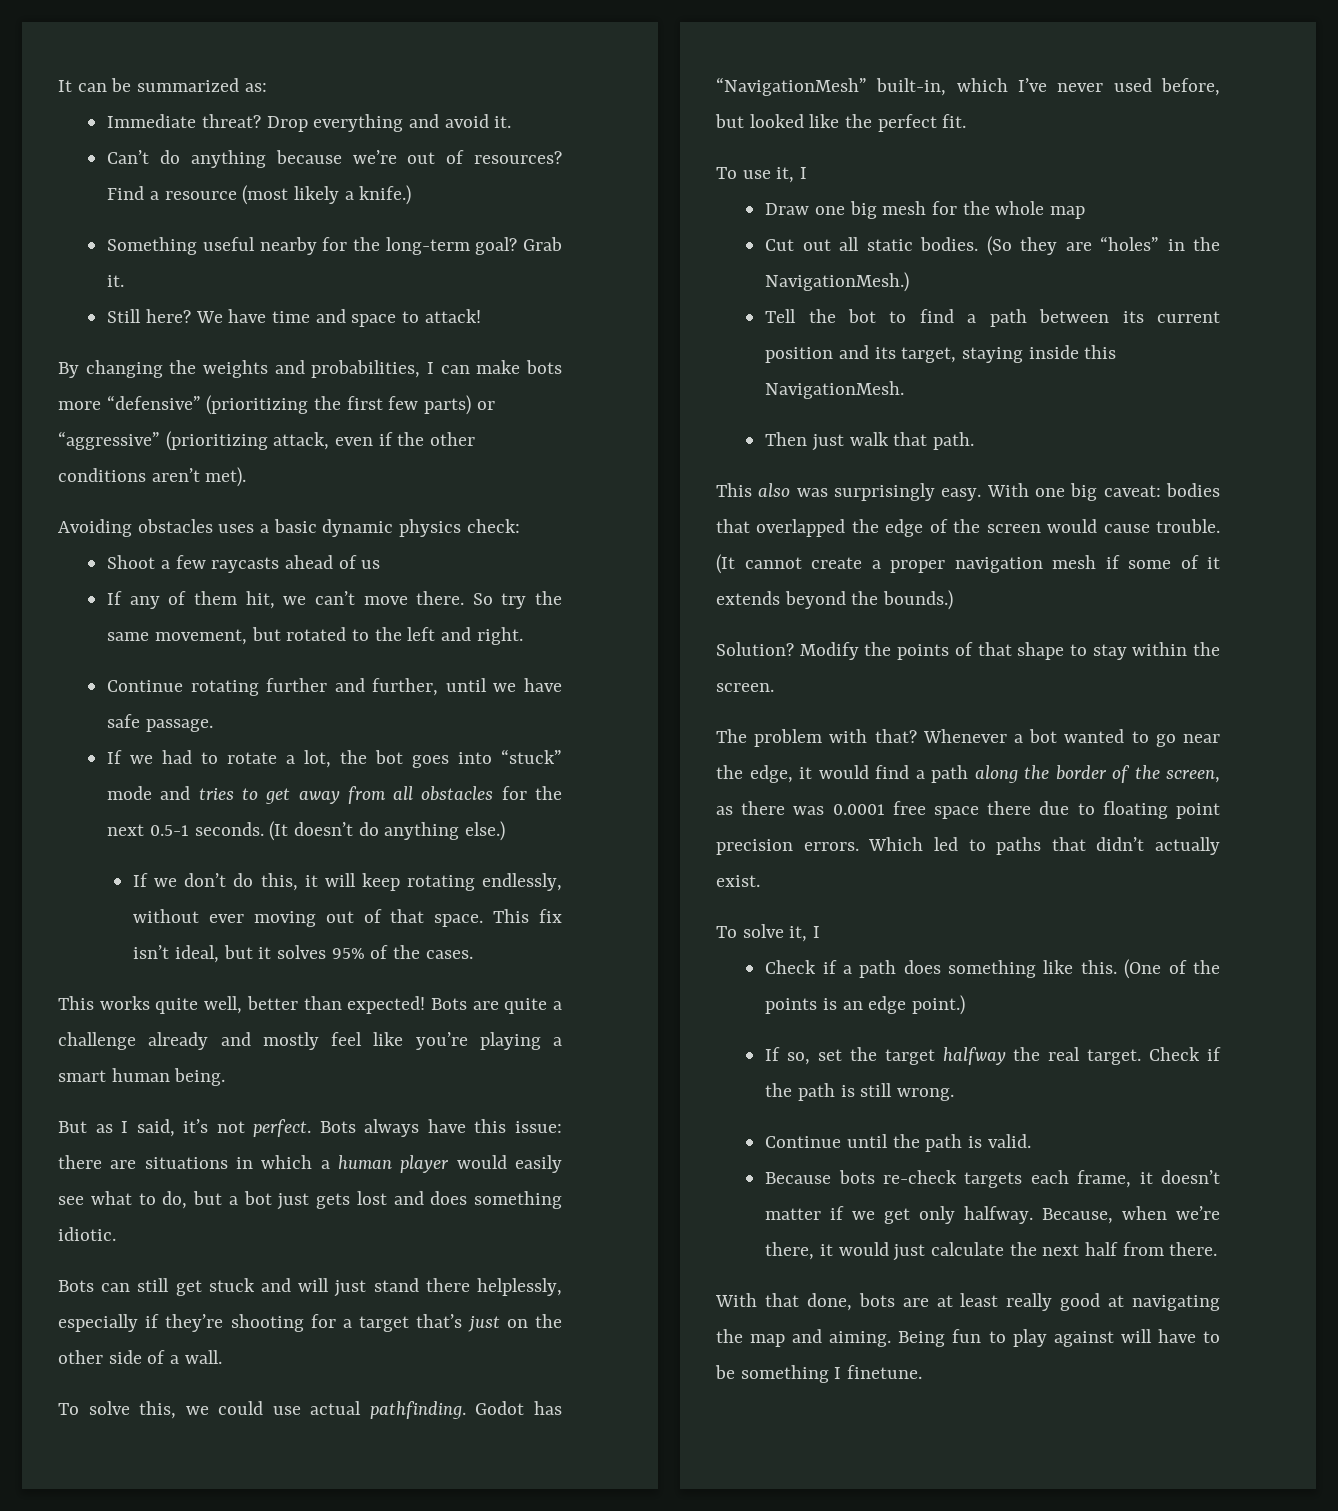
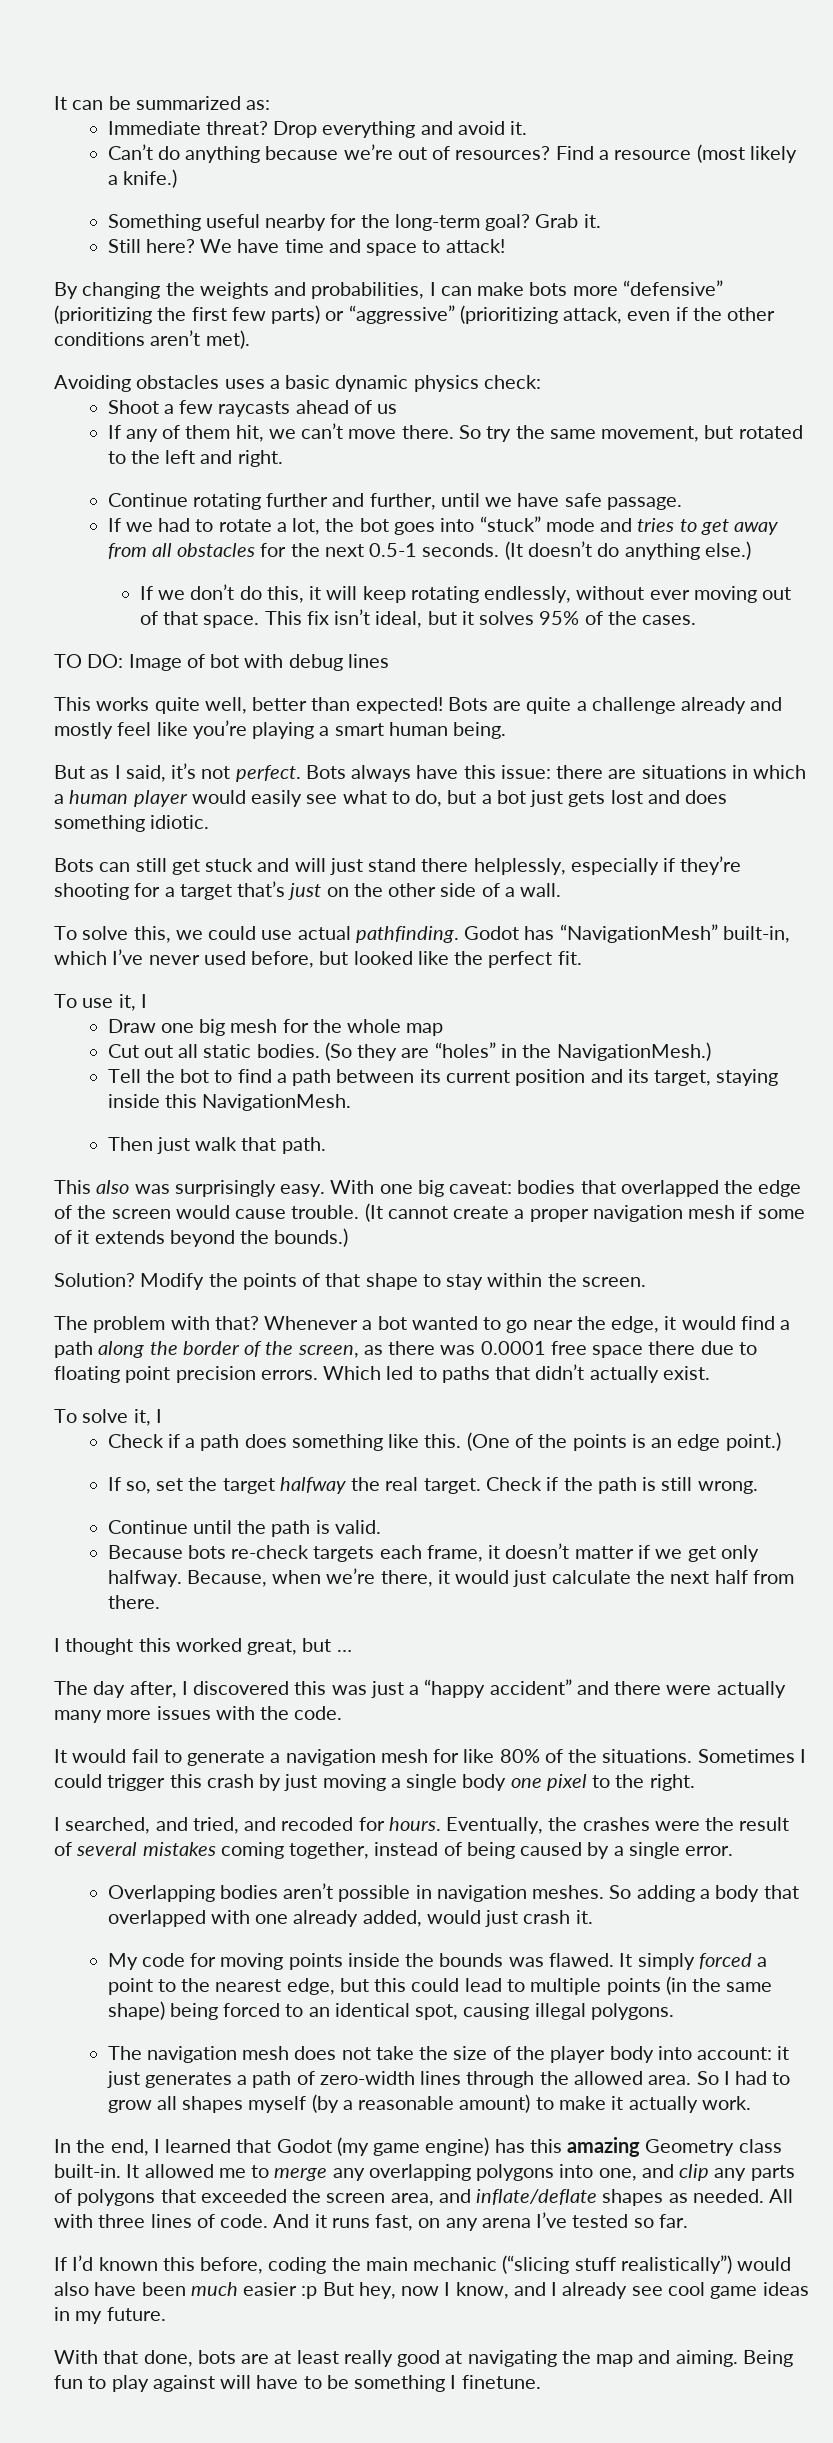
(473, 954) none -> [54,654,389,671] // TO DO: Image of bot with debug lines
(1218, 1249) none -> [54,1638,352,1655] [54,1679,786,1698] [54,1706,343,1723] [54,1749,806,1766] [54,1774,695,1791] [54,1817,790,1834] [54,1842,734,1859] [107,1883,799,1902] [107,1910,593,1927] [107,1953,768,1970] [107,1976,773,1995] [107,2001,674,2020] [107,2046,790,2063] [106,2071,791,2088] [107,2094,751,2113] [54,2137,782,2157] [54,2164,795,2181] [54,2189,794,2206] [54,2212,688,2231] [54,2255,792,2274] [54,2282,809,2299] [54,2307,166,2324] // I thought this worked great, but … // The day after, I discovered this was just a “happy accident” and there were actually many more issues with the code. // It would fail to generate a navigation mesh for like 80% of the situations. Sometimes I could trigger this crash by just moving a single body one pixel to the right. // I searched, and tried, and recoded for hours. Eventually, the crashes were the result of several mistakes coming together, instead of being caused by a single error. // Overlapping bodies aren’t possible in navigation meshes. So adding a body that overlapped with one already added, would just crash it. // My code for moving points inside the bounds was flawed. It simply forced a point to the nearest edge, but this could lead to multiple points (in the same shape) being forced to an identical spot, causing illegal polygons. // The navigation mesh does not take the size of the player body into account: it just generates a path of zero-width lines through the allowed area. So I had to grow all shapes myself (by a reasonable amount) to make it actually work. // In the end, I learned that Godot (my game engine) has this amazing Geometry class built-in. It allowed me to merge any overlapping polygons into one, and clip any parts of polygons that exceeded the screen area, and inflate/deflate shapes as needed. All with three lines of code. And it runs fast, on any arena I’ve tested so far. // If I’d known this before, coding the main mechanic (“slicing stuff realistically”) would also have been much easier :p But hey, now I know, and I already see cool game ideas in my future.

